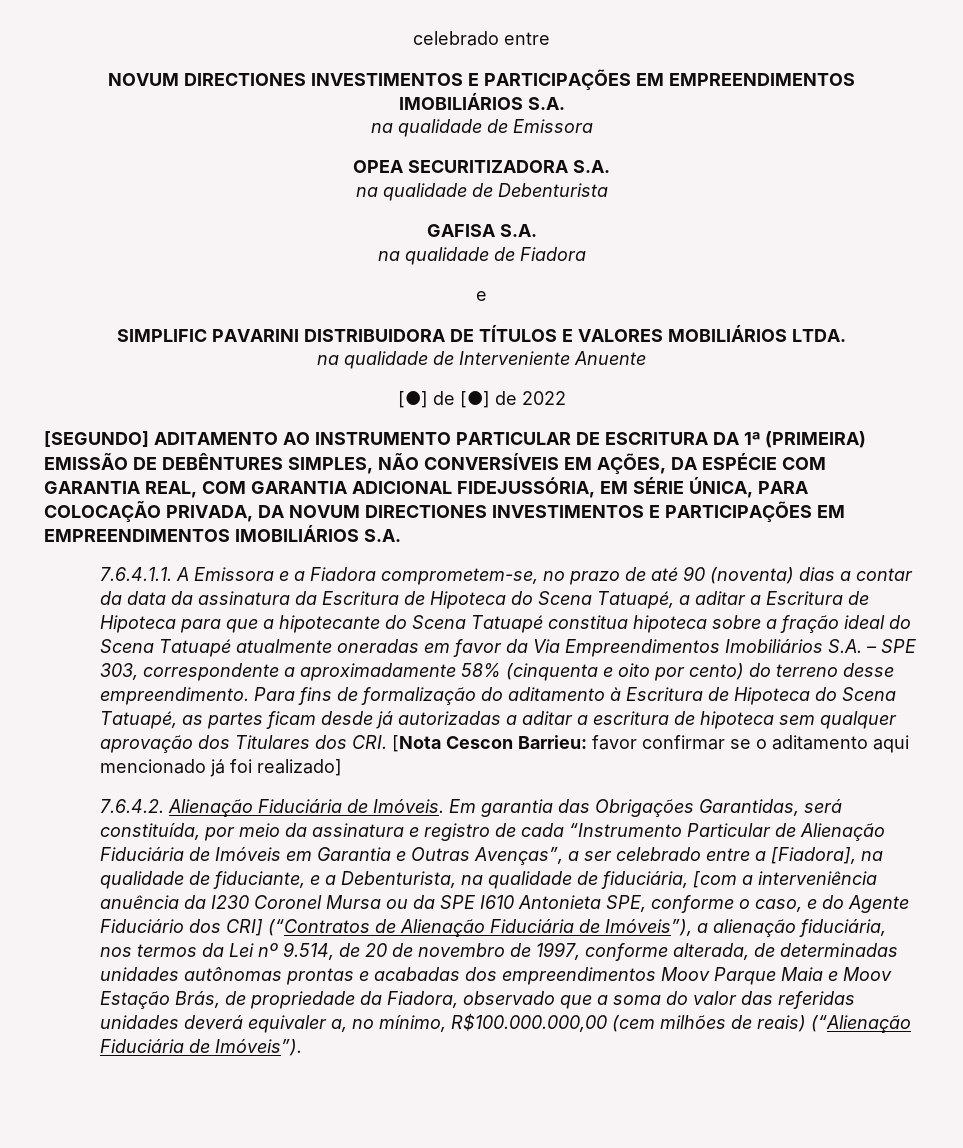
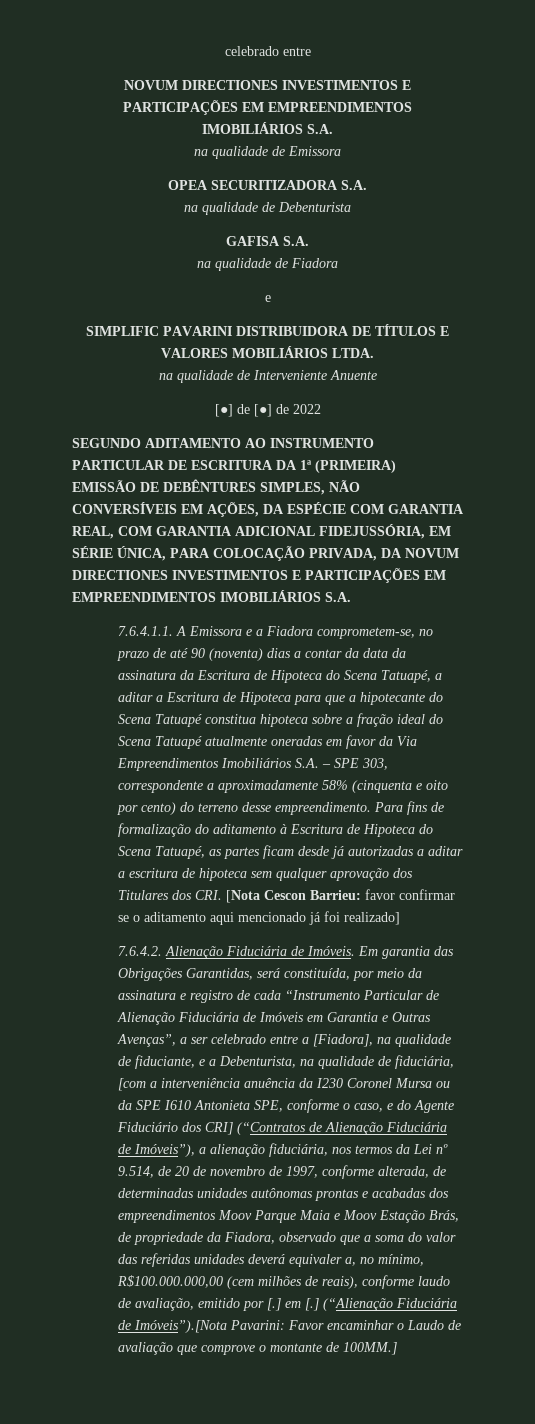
[44,431,149,448] [SEGUNDO] -> [72,438,141,448] SEGUNDO
[756,1015,911,1033] [99,1039,302,1056] reais) (“Alienação Fiduciária de Imóveis”). -> [321,1275,450,1289] [117,1298,457,1311] [117,1320,461,1333] [117,1342,397,1355] reais), conforme laudo de avaliação, emitido por [.] em [.] (“Alienação Fiduciária de Imóveis”).[Nota Pavarini: Favor encaminhar o Laudo de avaliação que comprove o montante de 100MM.]

